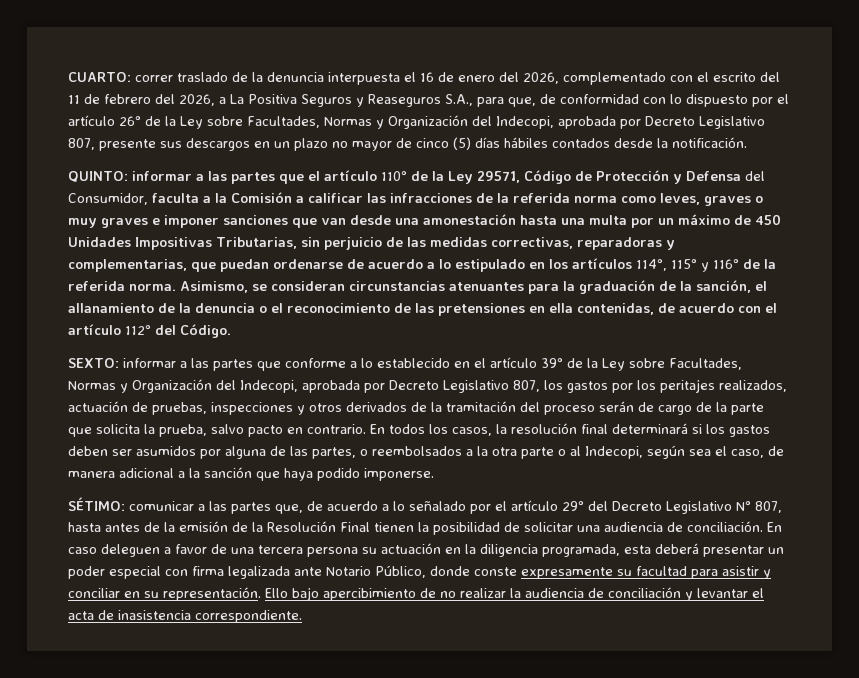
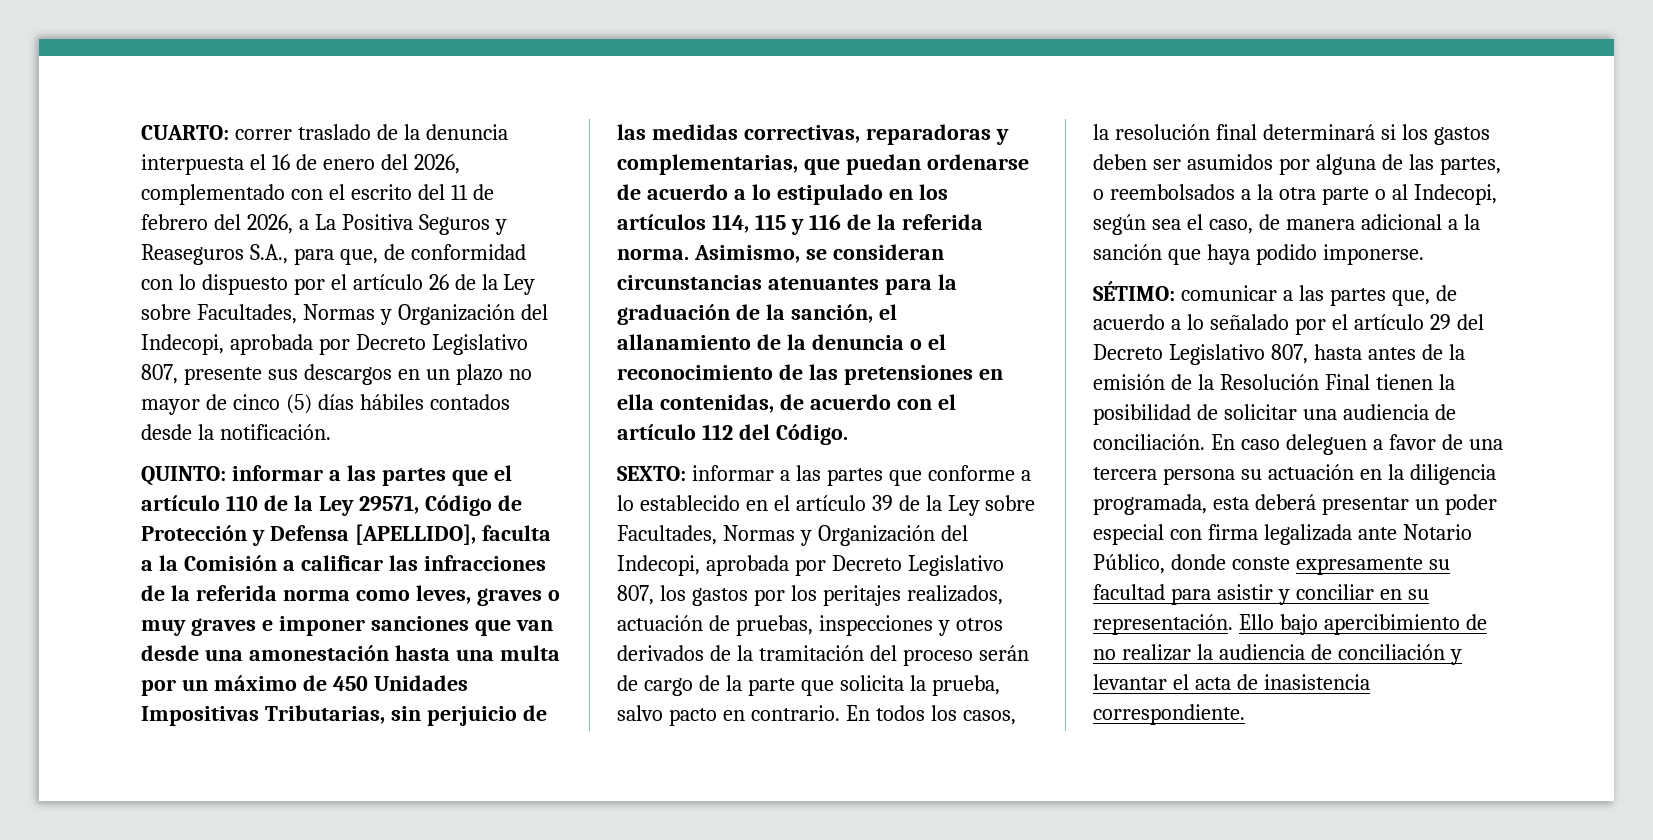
[119,116,141,126] 26° -> [428,274,449,290] 26
[381,171,407,181] 110° -> [225,495,258,511] 110
[745,171,765,181] [68,193,148,205] del Consumidor, -> [354,524,476,545] [APELLIDO],
[636,259,739,272] 114°, 115° y 116° -> [711,214,841,235] 114, 115 y 116
[125,325,151,335] 112° -> [701,424,733,440] 112
[541,358,563,368] 39° -> [871,495,893,511] 39
[562,501,584,511] 29° -> [1429,314,1451,330] 29
[736,501,751,511] N° -> (1265, 354) none

